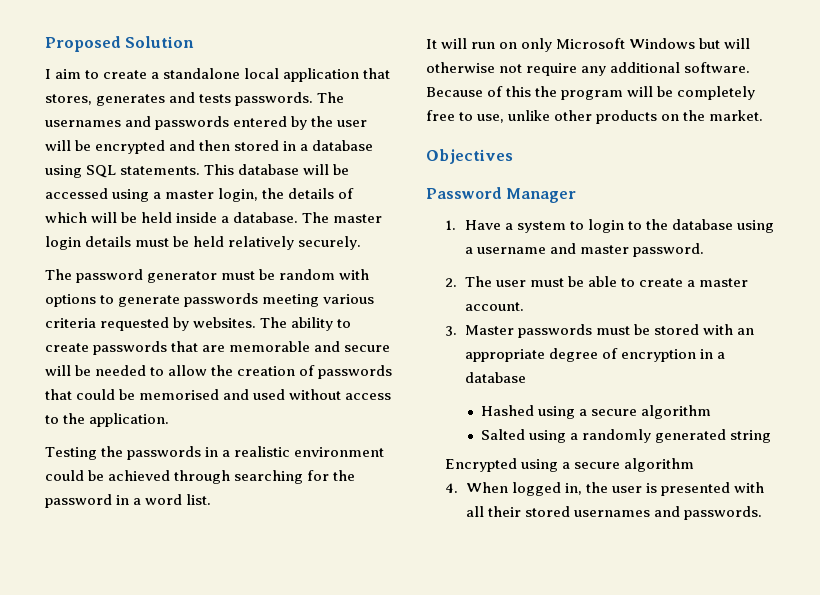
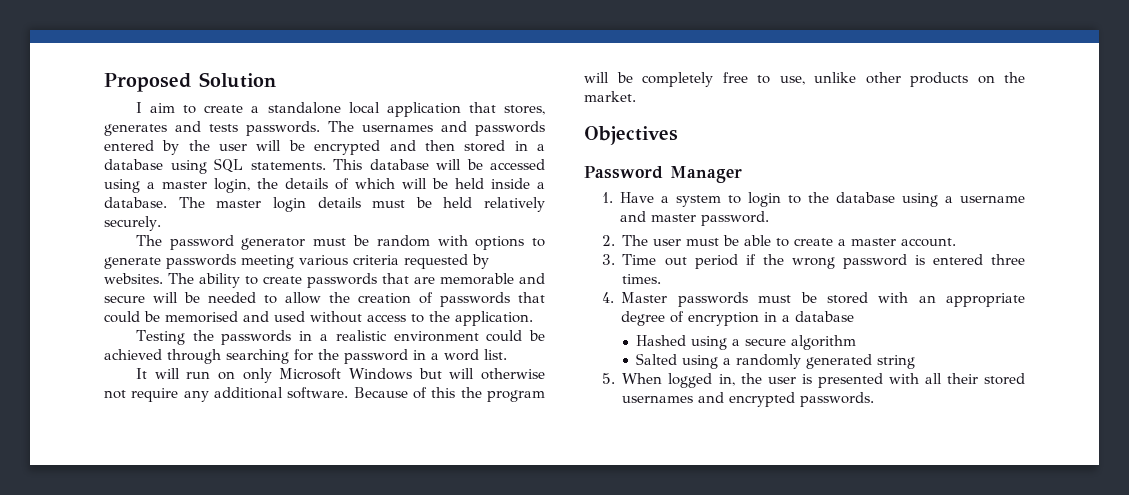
(458, 331) none -> [622,254,1025,269] [622,274,662,284] [601,292,614,303] Time out period if the wrong password is entered three times. // 4.
[445,458,695,472] [445,483,459,493] Encrypted using a secure algorithm // 4. -> [601,373,615,384] 5.
(680, 511) none -> [729,392,796,407] encrypted

